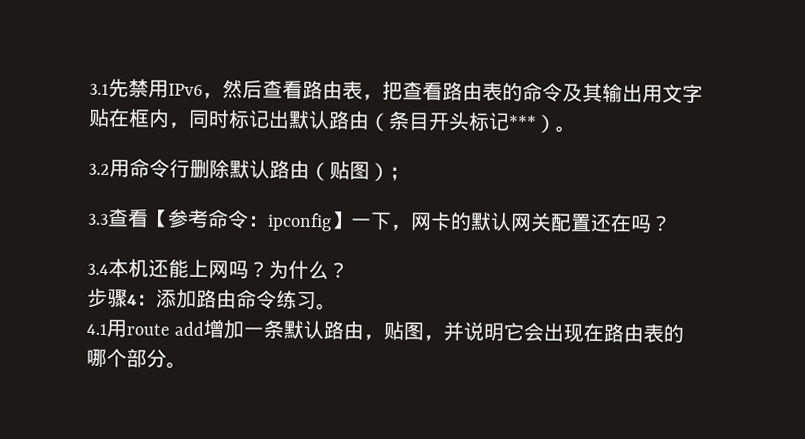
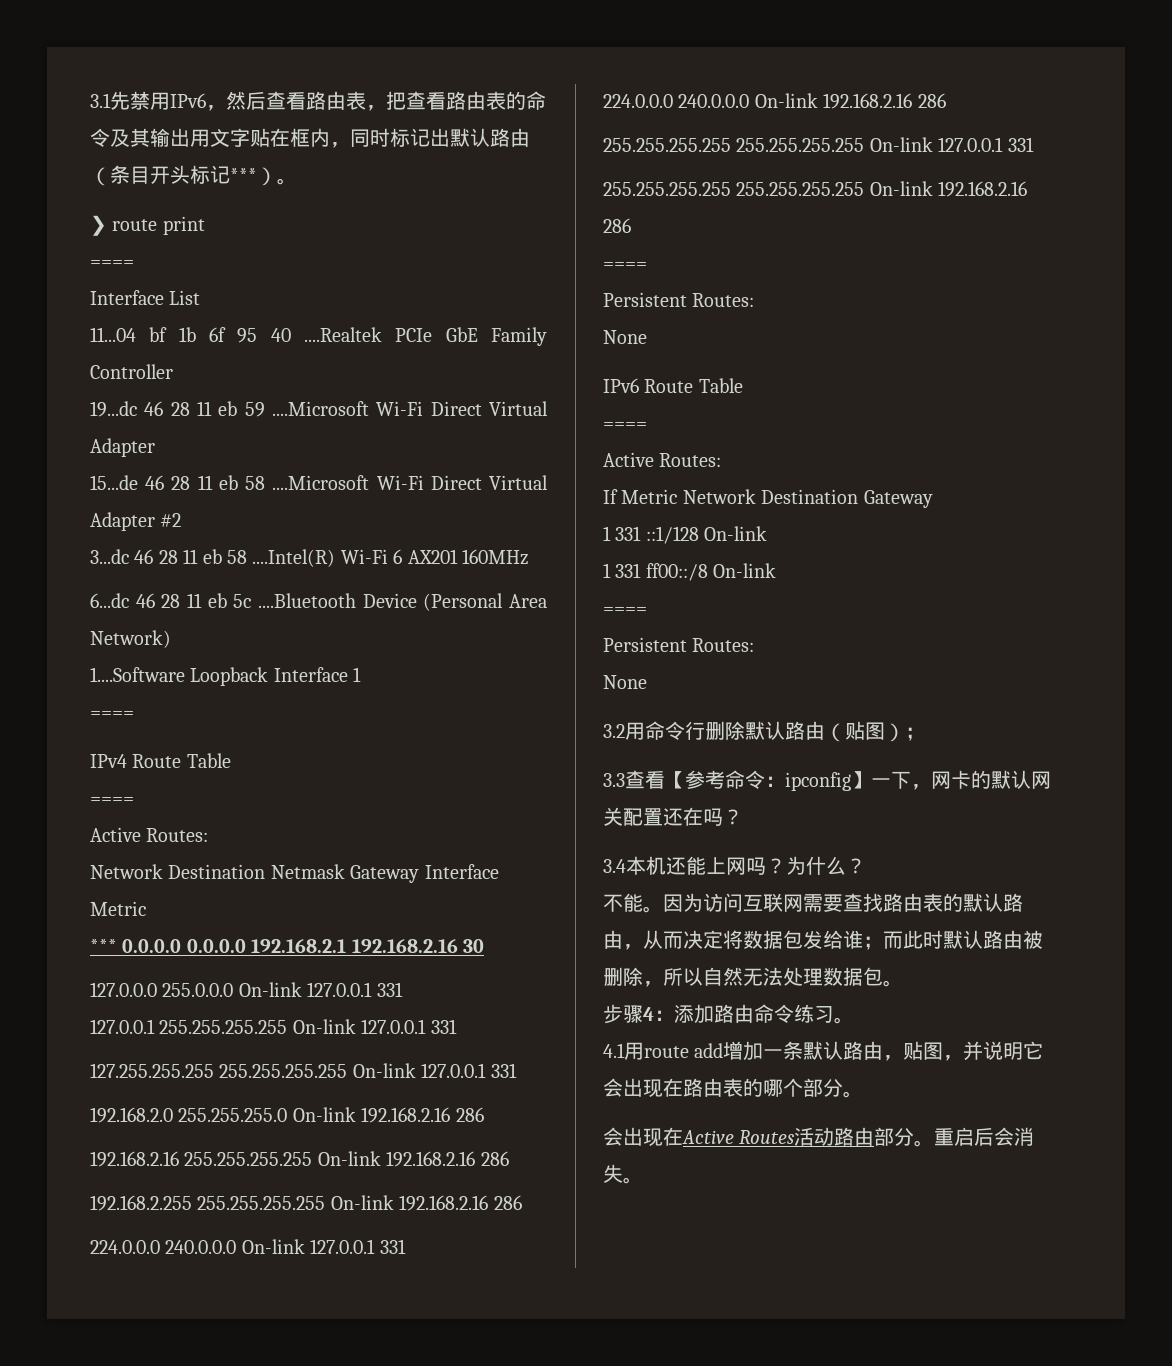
(576, 129) none -> [90,215,205,236] [90,260,134,268] [90,290,201,305] [90,327,547,346] [90,364,173,379] [90,401,548,417] [90,438,155,457] [90,475,548,490] [90,512,182,531] [90,549,529,567] [90,593,547,611] [90,630,171,648] [90,667,362,686] [90,711,134,719] [90,753,231,768] [90,797,134,805] [90,827,209,842] [90,864,499,883] [90,901,146,916] [90,939,484,953] [90,982,403,997] [90,1019,457,1034] [90,1063,517,1078] [90,1107,484,1123] [90,1151,509,1167] [90,1195,522,1211] [90,1239,406,1254] [603,93,946,109] [603,137,1034,152] [603,181,1028,197] [603,218,631,233] [603,262,647,270] [603,292,755,307] [603,330,647,344] [603,378,743,393] [603,422,647,430] [603,452,722,467] [603,489,933,508] [603,526,768,544] [603,563,777,581] [603,607,647,615] [603,637,755,652] [603,675,647,689] // ❯ route print // ==== // Interface List // 11...04 bf 1b 6f 95 40 ....Realtek PCIe GbE Family Controller // 19...dc 46 28 11 eb 59 ....Microsoft Wi-Fi Direct Virtual Adapter // 15...de 46 28 11 eb 58 ....Microsoft Wi-Fi Direct Virtual Adapter #2 // 3...dc 46 28 11 eb 58 ....Intel(R) Wi-Fi 6 AX201 160MHz // 6...dc 46 28 11 eb 5c ....Bluetooth Device (Personal Area Network) // 1....Software Loopback Interface 1 // ==== // IPv4 Route Table // ==== // Active Routes: // Network Destination Netmask Gateway Interface Metric // *** 0.0.0.0 0.0.0.0 192.168.2.1 192.168.2.16 30 // 127.0.0.0 255.0.0.0 On-link 127.0.0.1 331 // 127.0.0.1 255.255.255.255 On-link 127.0.0.1 331 // 127.255.255.255 255.255.255.255 On-link 127.0.0.1 331 // 192.168.2.0 255.255.255.0 On-link 192.168.2.16 286 // 192.168.2.16 255.255.255.255 On-link 192.168.2.16 286 // 192.168.2.255 255.255.255.255 On-link 192.168.2.16 286 // 224.0.0.0 240.0.0.0 On-link 127.0.0.1 331 // 224.0.0.0 240.0.0.0 On-link 192.168.2.16 286 // 255.255.255.255 255.255.255.255 On-link 127.0.0.1 331 // 255.255.255.255 255.255.255.255 On-link 192.168.2.16 286 // ==== // Persistent Routes: // None // IPv6 Route Table // ==== // Active Routes: // If Metric Network Destination Gateway // 1 331 ::1/128 On-link // 1 331 ff00::/8 On-link // ==== // Persistent Routes: // None
(349, 270) none -> [603,893,1023,913] [603,930,1043,950] [603,967,903,987] // 不能。因为访问互联网需要查找路由表的默认路由，从而决定将数据包发给谁；而此时默认路由被删除，所以自然无法处理数据包。
(187, 365) none -> [603,1127,1035,1147] [603,1164,643,1184] // 会出现在Active Routes活动路由部分。重启后会消失。

